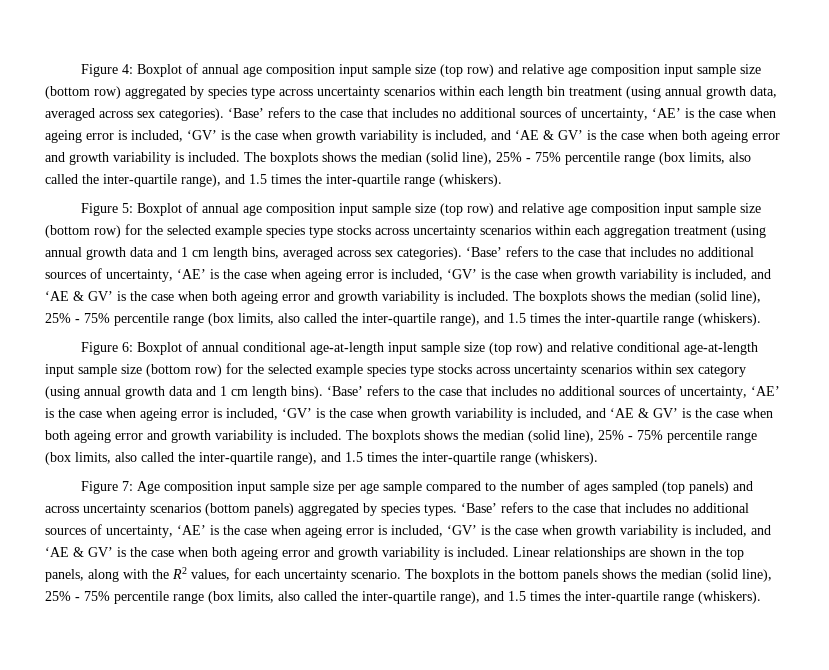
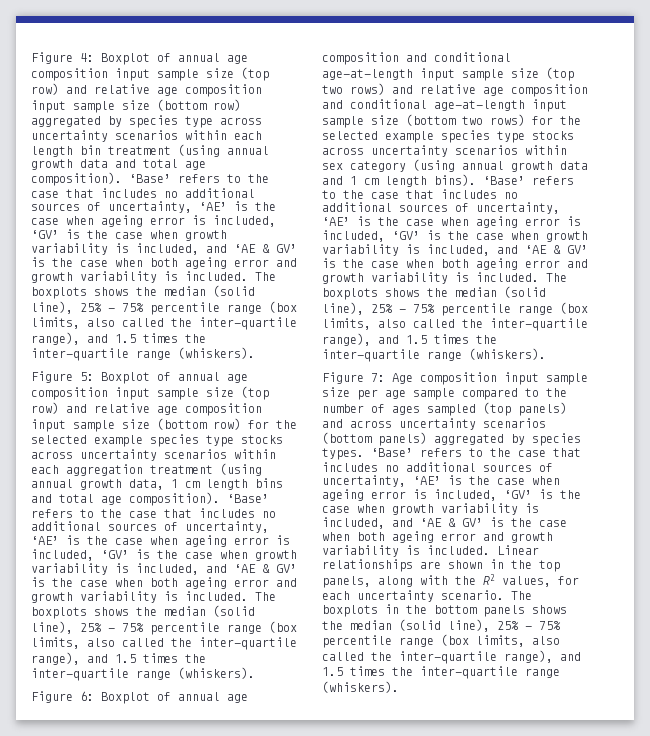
[750,86,777,98] [45,108,224,121] data, averaged across sex categories). -> [80,159,206,170] [31,172,122,186] data and total age composition).
[130,247,462,260] data and 1 cm length bins, averaged across sex categories). -> [129,478,283,490] [31,492,220,506] data, 1 cm length bins and total age composition).
(239, 347) none -> [227,694,248,703] [322,52,427,65] age composition and
[515,342,613,355] row) and relative -> [322,83,588,97] [322,100,343,109] two rows) and relative age composition and
[195,364,222,377] row) -> [462,114,525,126] two rows)

